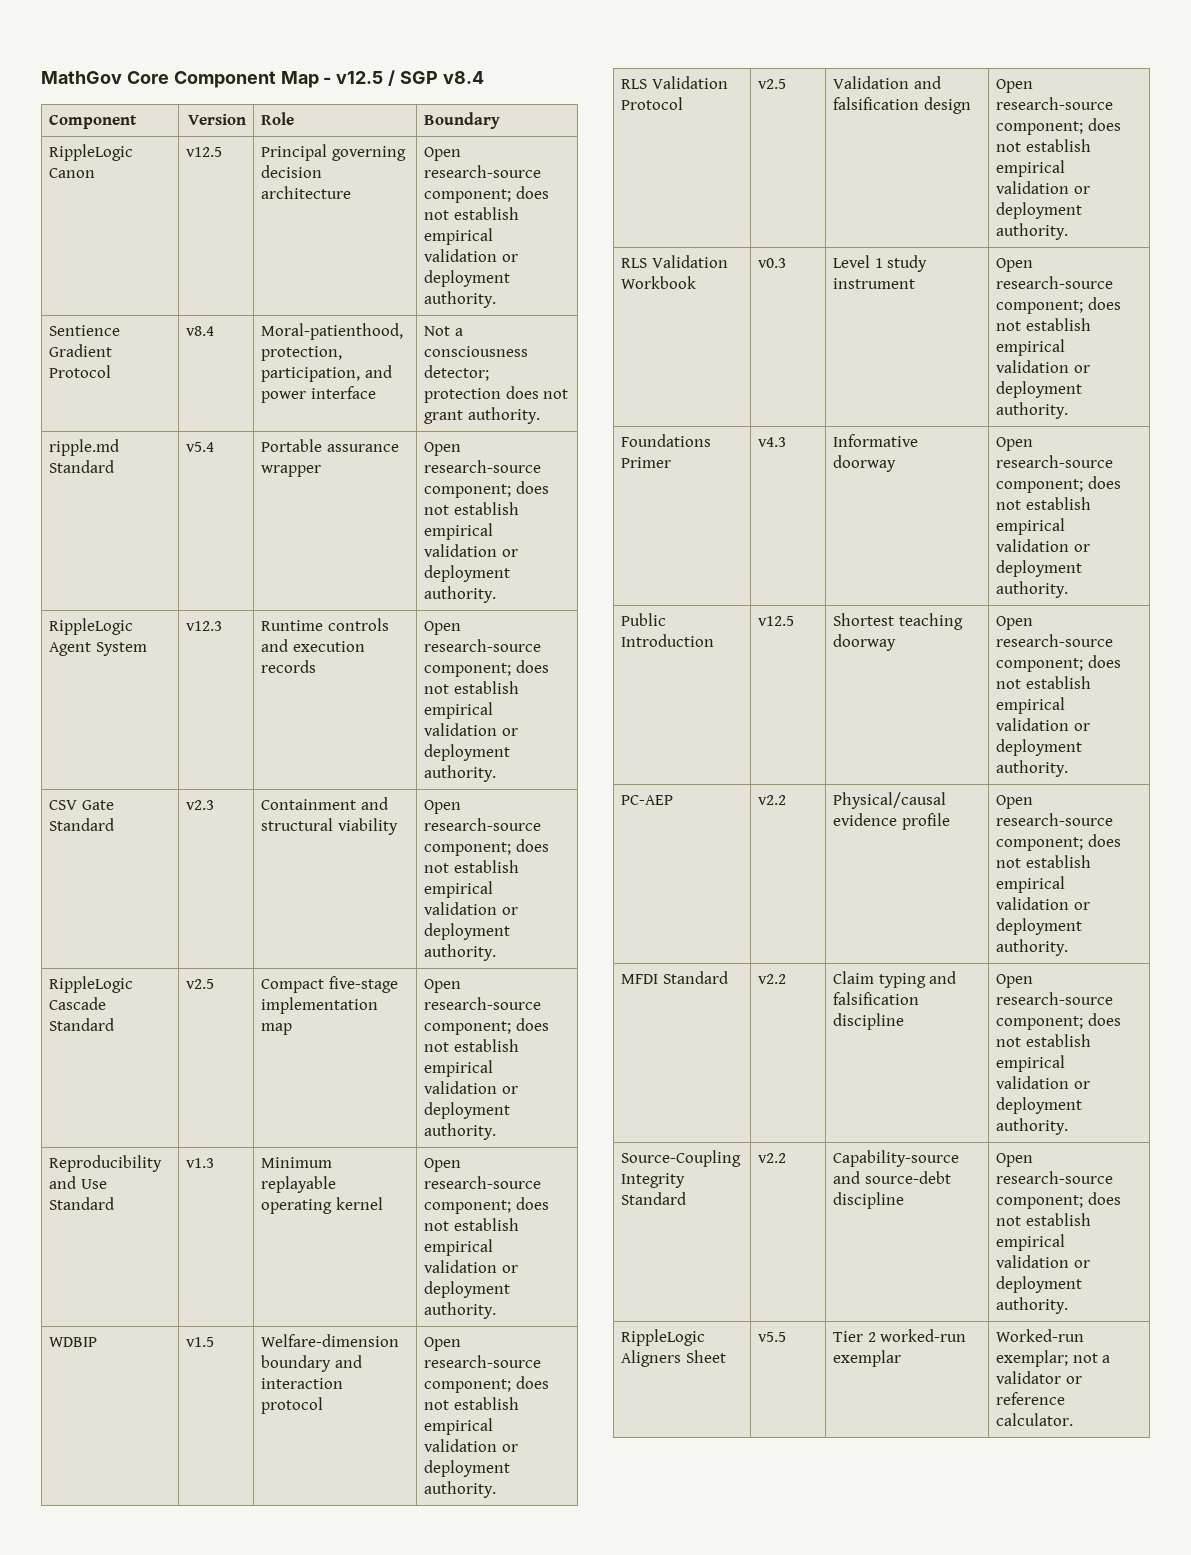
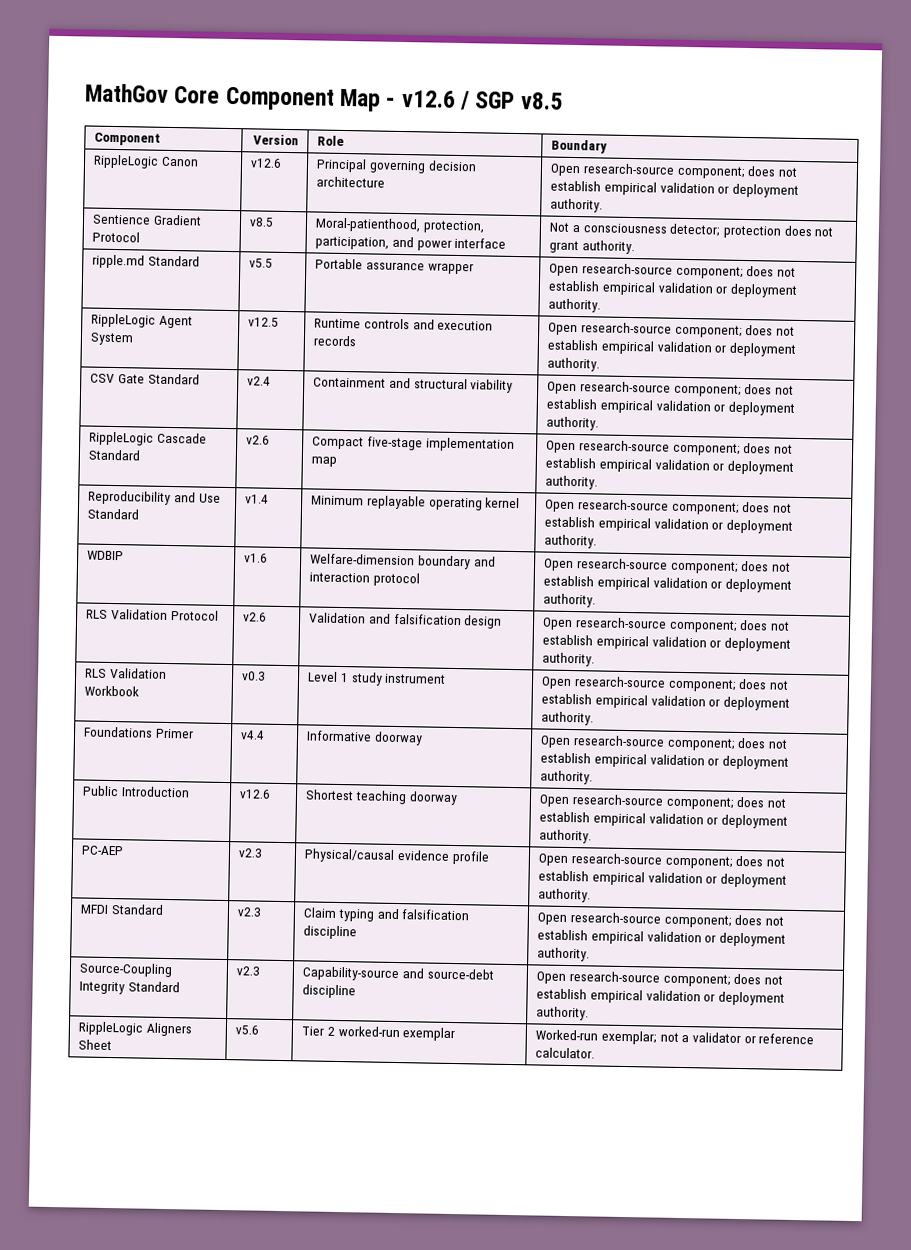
[336,71,384,84] v12.5 -> [401,89,456,108] v12.6
[442,71,484,84] v8.4 -> [520,92,563,110] v8.5
[186,147,223,157] v12.5 -> [250,158,283,168] v12.6
[186,326,215,336] v8.4 -> [249,217,275,227] v8.5
[186,442,215,452] v5.4 -> [249,258,274,268] v5.5
[186,621,223,631] v12.3 -> [248,317,280,327] v12.5
[186,800,215,810] v2.3 -> [247,376,272,386] v2.4
[186,979,215,989] v2.5 -> [246,435,271,445] v2.6
[186,1158,215,1168] v1.3 -> [245,494,270,504] v1.4
[186,1337,215,1347] v1.5 -> [244,553,269,563] v1.6
[758,79,787,89] v2.5 -> [243,612,268,622] v2.6
[758,437,787,447] v4.3 -> [240,730,266,740] v4.4
[758,616,795,626] v12.5 -> [239,789,272,799] v12.6
[758,795,787,805] v2.2 -> [238,848,264,858] v2.3
[758,974,787,984] v2.2 -> [237,907,263,917] v2.3
[758,1153,787,1163] v2.2 -> [236,966,262,976] v2.3
[758,1332,787,1342] v5.5 -> [235,1025,260,1035] v5.6

